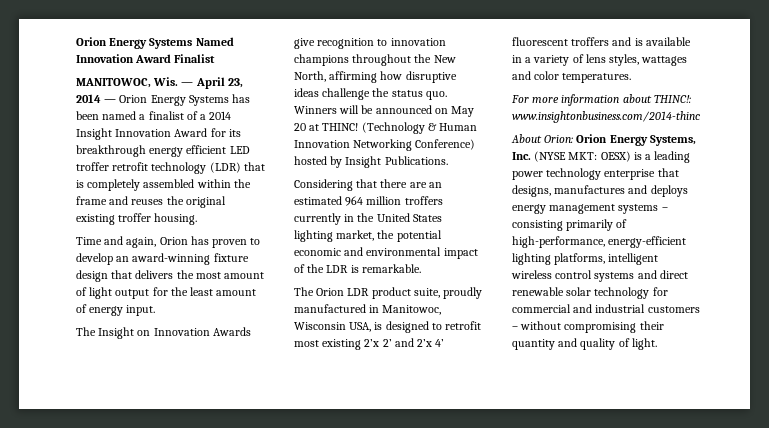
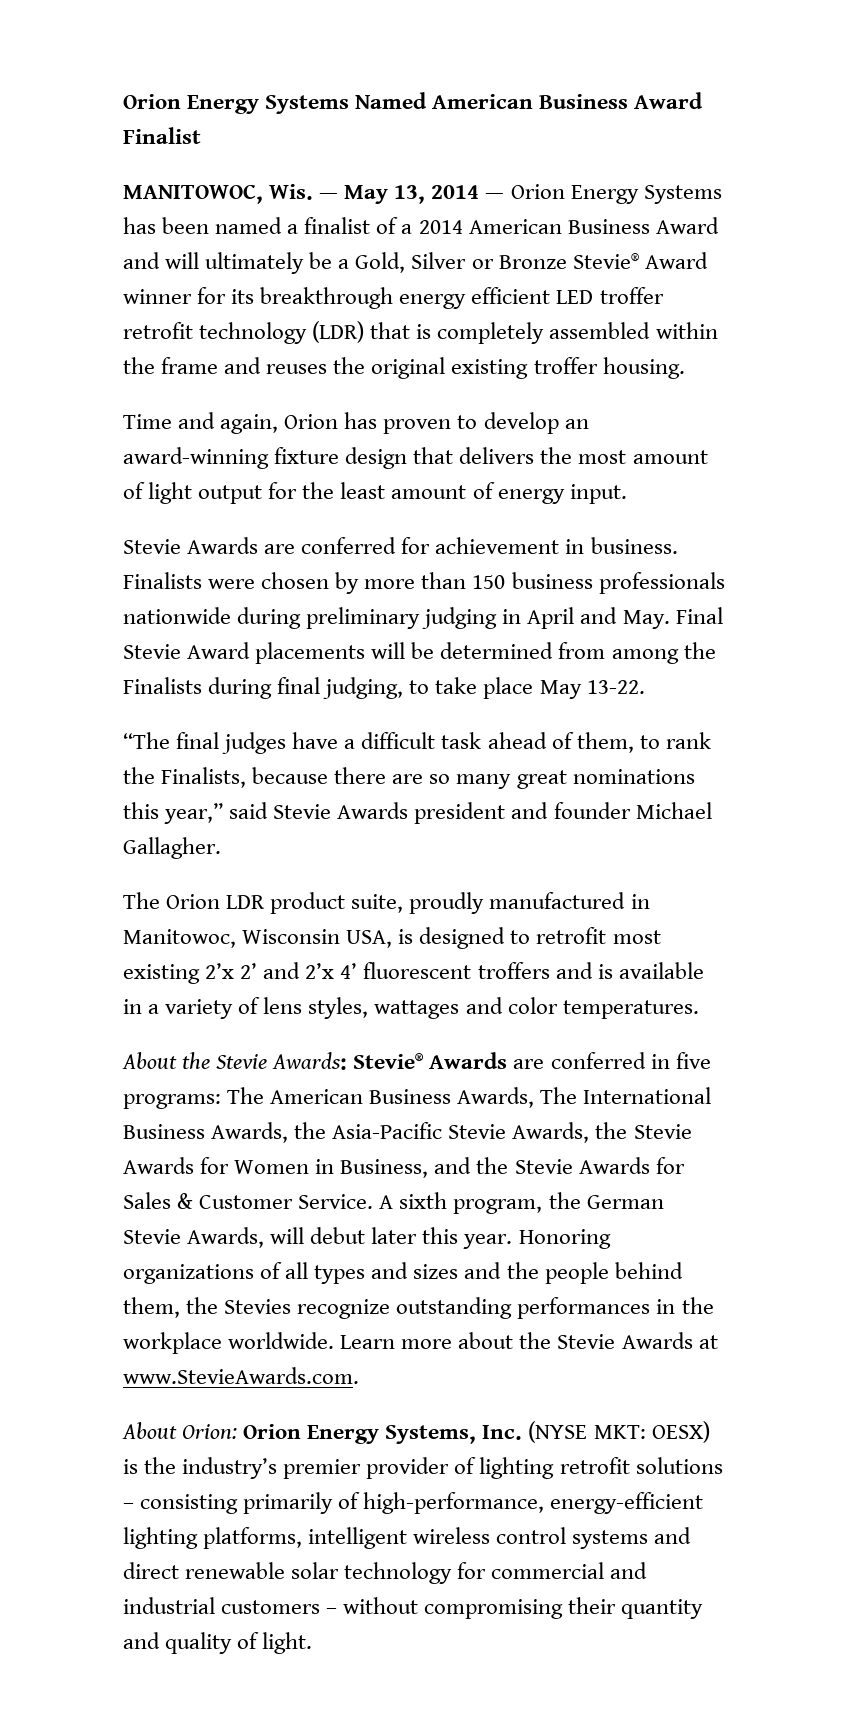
[76,54,134,63] Innovation -> [432,94,629,109] American Business
[195,77,243,89] April 23, -> [344,185,426,204] May 13,
[76,128,208,140] Insight Innovation Award -> [468,217,719,234] [123,252,708,274] [123,289,192,304] American Business Award and will ultimately be a Gold, Silver or Bronze Stevie® Award winner
[76,327,251,339] [294,38,446,49] [294,54,456,66] [294,71,457,83] [294,88,447,100] [294,105,475,117] [294,122,478,134] [294,139,476,151] [294,156,448,168] [294,179,442,191] [294,196,443,206] [294,213,442,225] [294,230,442,242] [294,247,478,259] [294,264,421,273] The Insight on Innovation Awards give recognition to innovation champions throughout the New North, affirming how disruptive ideas challenge the status quo. Winners will be announced on May 20 at THINC! (Technology & Human Innovation Networking Conference) hosted by Insight Publications. // Considering that there are an estimated 964 million troffers currently in the United States lighting market, the potential economic and environmental impact of the LDR is remarkable. -> [123,537,678,554] [123,572,725,594] [123,607,723,629] [123,642,716,664] [123,677,645,699] [123,732,711,754] [123,767,695,789] [123,802,712,824] [123,837,221,859] Stevie Awards are conferred for achievement in business. Finalists were chosen by more than 150 business professionals nationwide during preliminary judging in April and May. Final Stevie Award placements will be determined from among the Finalists during final judging, to take place May 13-22. // “The final judges have a difficult task ahead of them, to rank the Finalists, because there are so many great nominations this year,” said Stevie Awards president and founder Michael Gallagher.
[511,94,691,106] [512,111,700,123] For more information about THINC!: www.insightonbusiness.com/2014-thinc -> [122,1052,711,1070] [123,1087,712,1109] [123,1122,692,1143] [123,1157,685,1178] [123,1192,664,1214] [123,1227,611,1249] [123,1262,683,1284] [123,1297,714,1319] [123,1332,718,1354] [123,1367,359,1384] About the Stevie Awards: Stevie® Awards are conferred in five programs: The American Business Awards, The International Business Awards, the Asia-Pacific Stevie Awards, the Stevie Awards for Women in Business, and the Stevie Awards for Sales & Customer Service. A sixth program, the German Stevie Awards, will debut later this year. Honoring organizations of all types and sizes and the people behind them, the Stevies recognize outstanding performances in the workplace worldwide. Learn more about the Stevie Awards at www.StevieAwards.com.
[645,151,691,163] [512,168,679,180] [512,185,688,197] [512,204,659,214] a leading power technology enterprise that designs, manufactures and deploys energy management systems -> [144,1457,723,1479] the industry’s premier provider of lighting retrofit solutions

